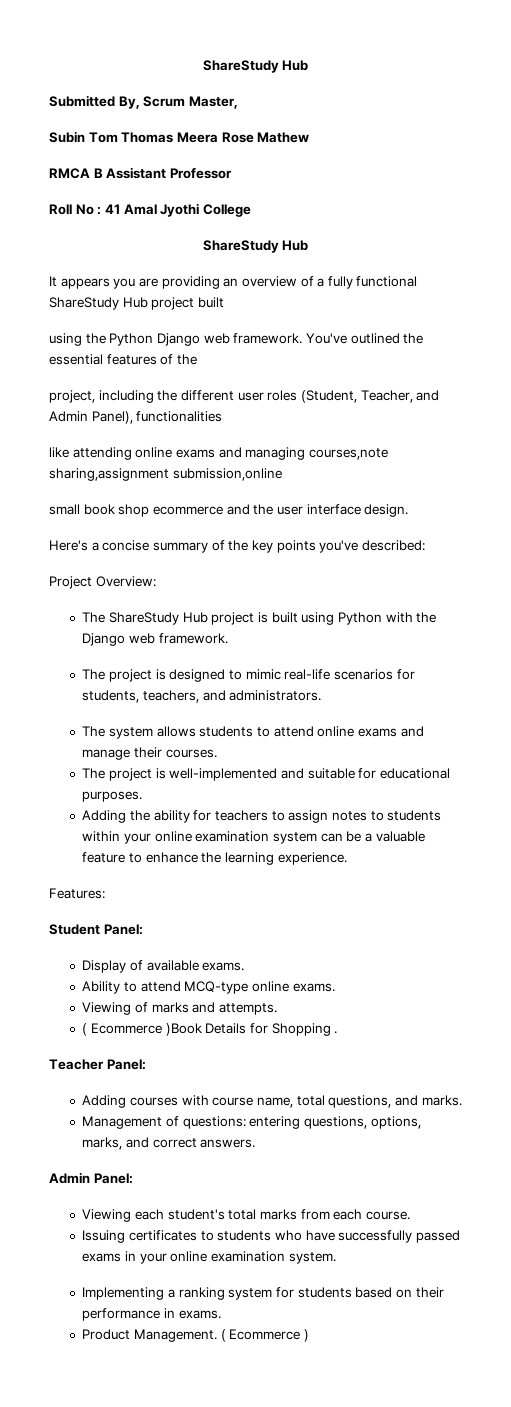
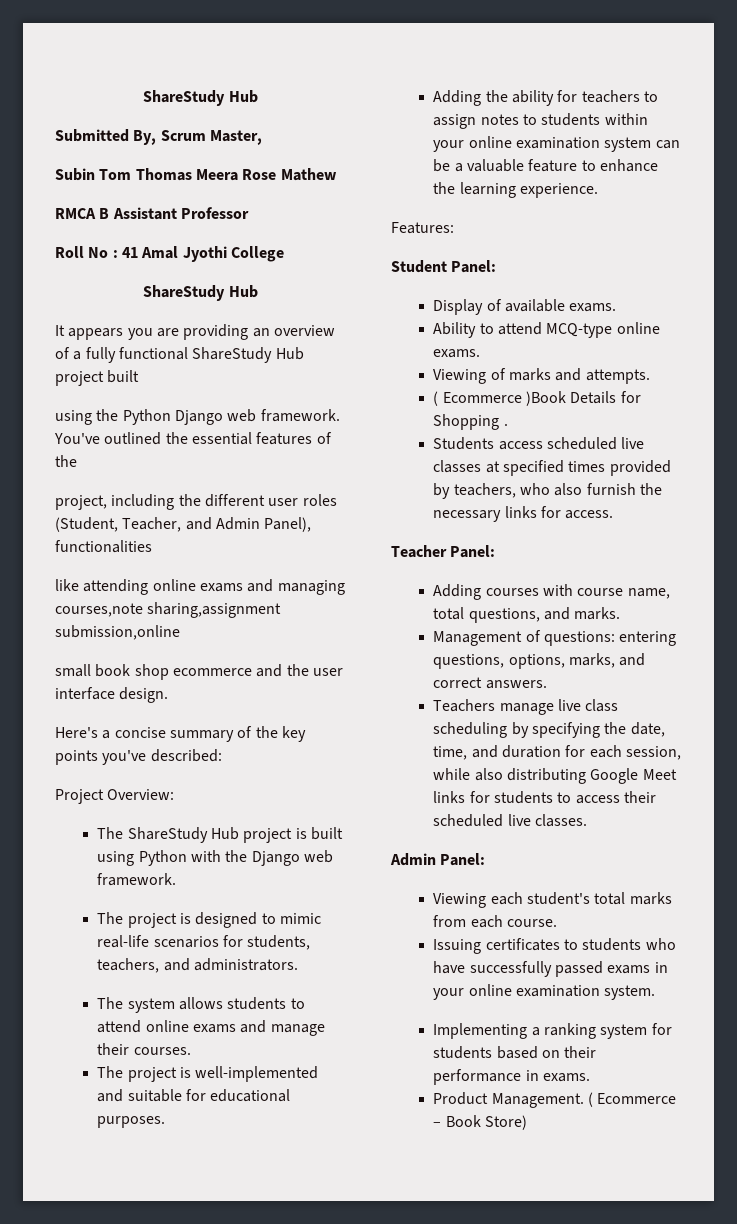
(338, 1032) none -> [433,437,645,450] [433,460,671,476] [433,483,662,499] [433,506,614,522] // Students access scheduled live classes at specified times provided by teachers, who also furnish the necessary links for access.
(256, 1143) none -> [433,699,619,715] [433,722,665,738] [433,745,681,760] [433,768,677,784] [433,791,656,804] [433,814,588,827] // Teachers manage live class scheduling by specifying the date, time, and duration for each session, while also distributing Google Meet links for students to access their scheduled live classes.
[304,1329,310,1342] ) -> [433,1115,528,1130] – Book Store)

